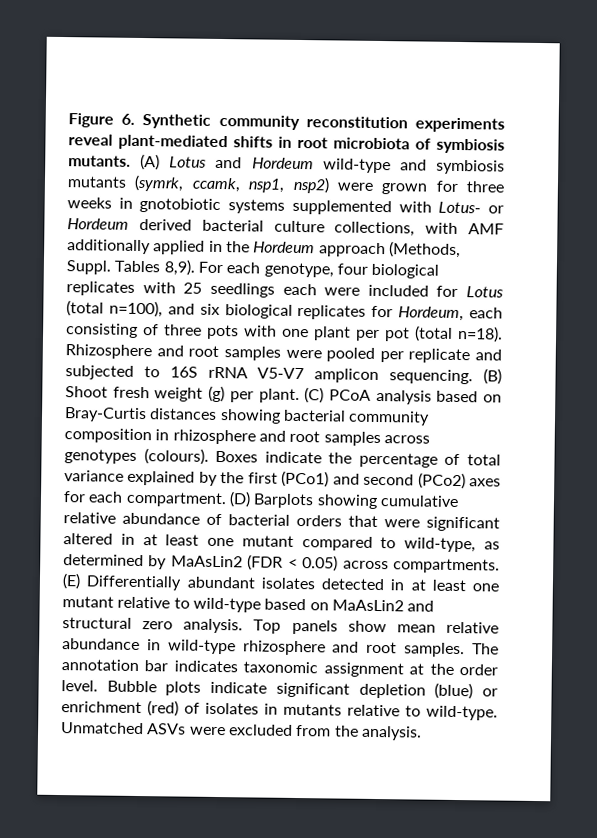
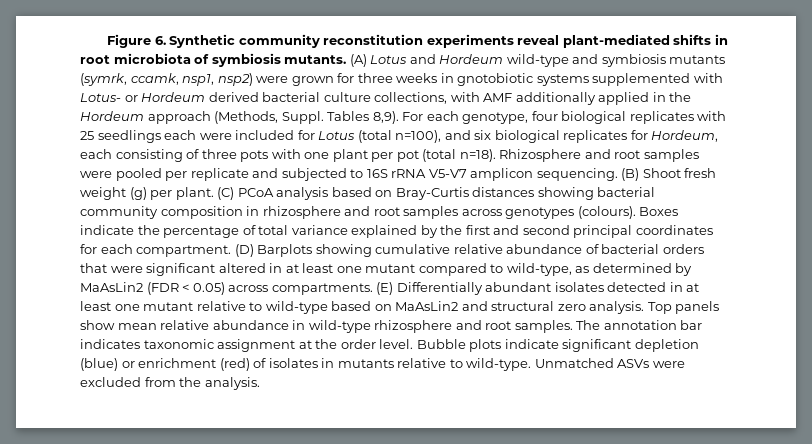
[281,470,330,488] (PCo1) -> (490, 230) none
[417,472,502,490] (PCo2) axes -> [573,225,713,238] principal coordinates

